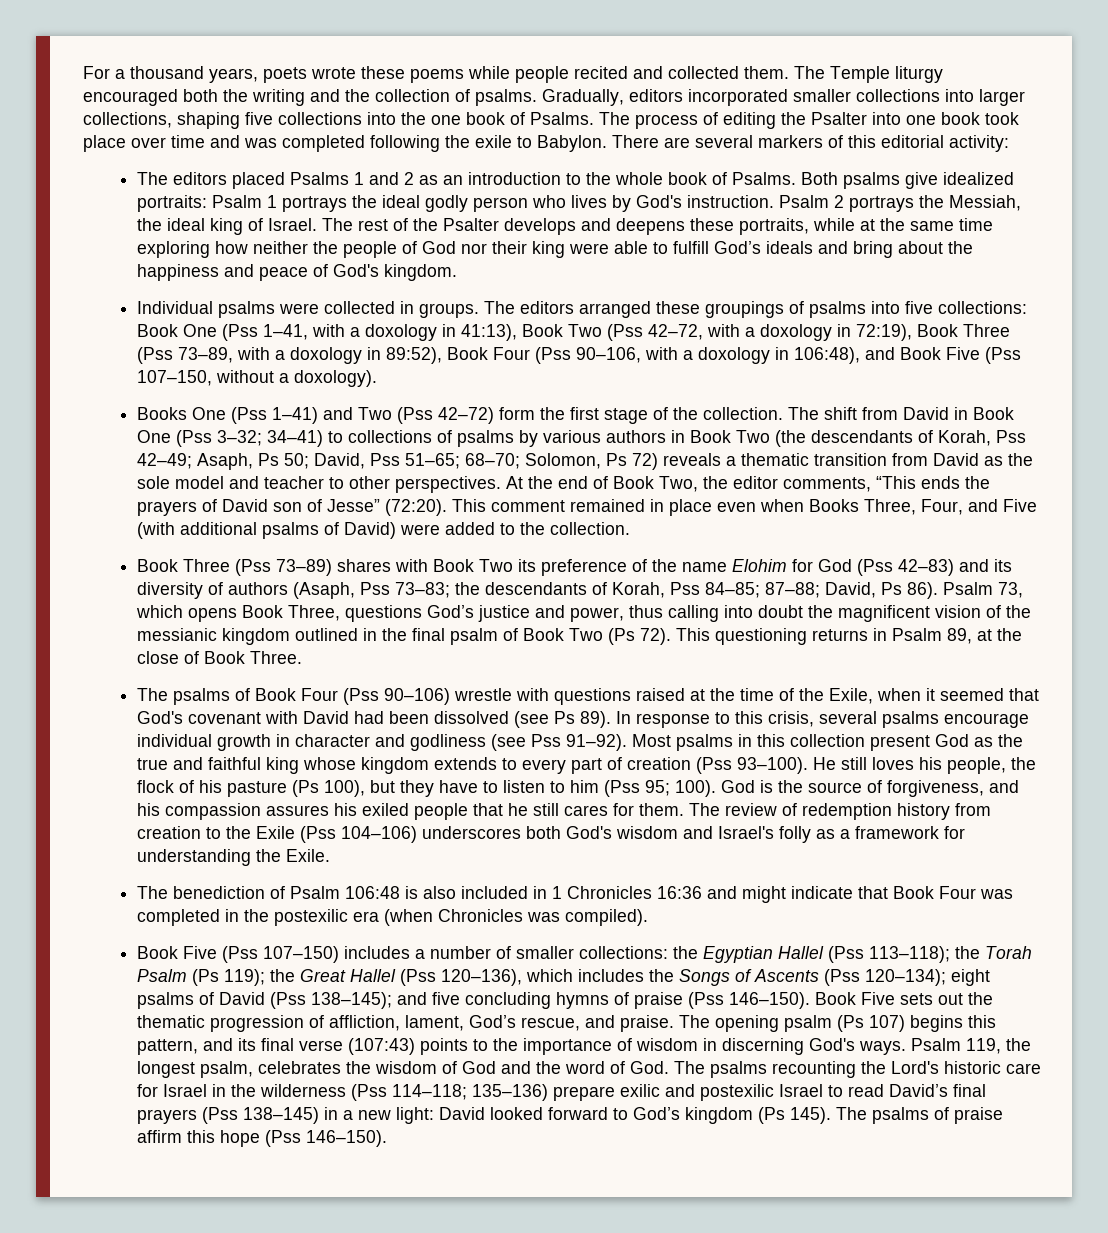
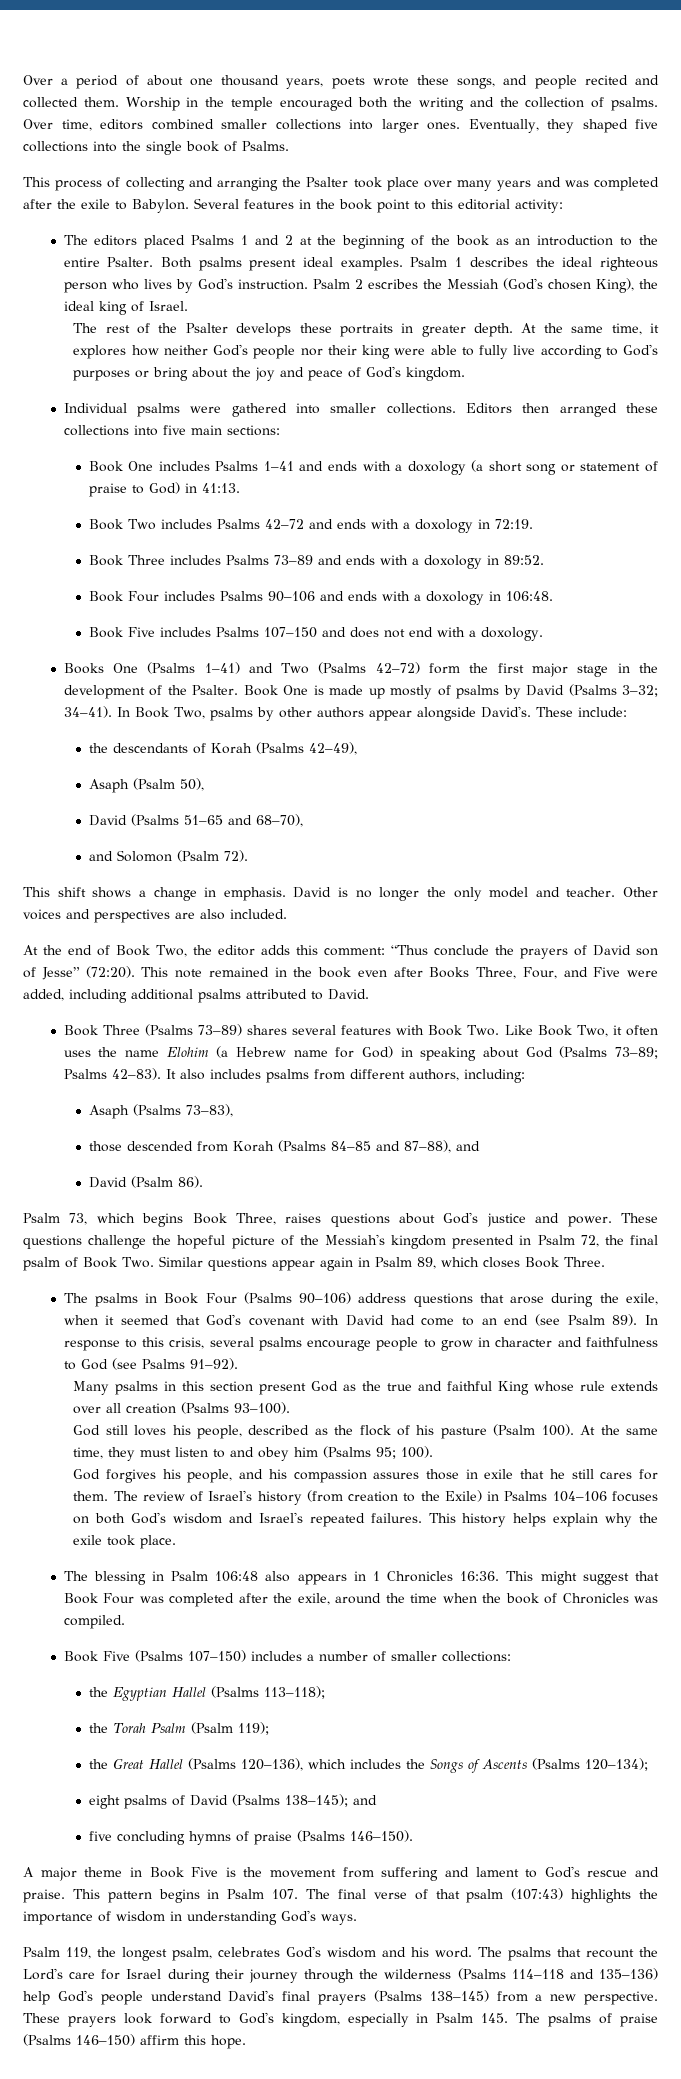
[83,66,125,79] For a -> [23,75,213,89] Over a period of about one
[410,66,510,83] poems while -> [457,75,528,89] songs, and
[794,66,943,83] The Temple liturgy -> [125,97,273,111] Worship in the temple
[542,89,1025,106] [83,112,240,129] Gradually, editors incorporated smaller collections into larger collections, shaping -> [23,119,628,133] Over time, editors combined smaller collections into larger ones. Eventually, they shaped
[431,112,630,125] one book of Psalms. The -> [146,141,289,155] [23,177,50,187] single book of Psalms. // This
[723,112,980,129] editing the Psalter into one book -> [125,177,349,191] collecting and arranging the Psalter
[171,135,205,148] time -> [457,180,532,191] many years
[370,135,440,152] following -> [23,199,52,209] after
[612,135,843,148] There are several markers of -> [194,198,426,213] Several features in the book point to
(414, 178) none -> [299,235,489,249] at the beginning of the book
[614,172,1014,189] [136,195,207,212] whole book of Psalms. Both psalms give idealized portraits: -> [63,257,403,271] entire Psalter. Both psalms present ideal examples.
[281,195,468,212] portrays the ideal godly -> [469,257,658,271] describes the ideal righteous
[848,195,1021,212] portrays the Messiah, -> [367,278,634,293] escribes the Messiah (God's chosen King),
(317, 224) none -> (188, 306) //
[580,218,993,235] [136,241,456,258] and deepens these portraits, while at the same time exploring how neither the people of God -> [299,323,660,337] [73,344,296,359] these portraits in greater depth. At the same time, it explores how neither God's people
[672,241,848,254] fulfill God’s ideals and -> [479,344,658,359] [73,370,150,381] fully live according to God's purposes or
[136,264,219,281] happiness -> [255,367,276,381] joy
[323,301,1027,318] [136,324,1010,341] [136,347,1021,364] [136,370,377,387] collected in groups. The editors arranged these groupings of psalms into five collections: Book One (Pss 1–41, with a doxology in 41:13), Book Two (Pss 42–72, with a doxology in 72:19), Book Three (Pss 73–89, with a doxology in 89:52), Book Four (Pss 90–106, with a doxology in 106:48), and Book Five (Pss 107–150, without a doxology). -> [231,403,658,417] [63,425,280,436] [88,460,658,475] [88,482,240,497] [88,519,533,533] [88,555,544,569] [88,591,553,605] [88,627,543,641] gathered into smaller collections. Editors then arranged these collections into five main sections: // Book One includes Psalms 1–41 and ends with a doxology (a short song or statement of praise to God) in 41:13. // Book Two includes Psalms 42–72 and ends with a doxology in 72:19. // Book Three includes Psalms 73–89 and ends with a doxology in 89:52. // Book Four includes Psalms 90–106 and ends with a doxology in 106:48. // Book Five includes Psalms 107–150 and does not end with a doxology.
[230,407,267,424] (Pss -> [147,662,196,674] (Psalms
[396,407,433,424] (Pss -> [318,662,367,674] (Psalms
[603,407,1014,424] [136,430,1026,447] [136,453,1033,470] [136,476,501,493] stage of the collection. The shift from David in Book One (Pss 3–32; 34–41) to collections of psalms by various authors in Book Two (the descendants of Korah, Pss 42–49; Asaph, Ps 50; David, Pss 51–65; 68–70; Solomon, Ps 72) reveals a thematic transition from David as the sole model and teacher to other perspectives. -> [532,663,658,677] [63,684,659,699] [63,706,627,721] [88,742,357,755] [88,778,204,793] [88,814,303,827] [88,850,248,862] [23,887,658,901] [23,909,287,923] major stage in the development of the Psalter. Book One is made up mostly of psalms by David (Psalms 3–32; 34–41). In Book Two, psalms by other authors appear alongside David's. These include: // the descendants of Korah (Psalms 42–49), // Asaph (Psalm 50), // David (Psalms 51–65 and 68–70), // and Solomon (Psalm 72). // This shift shows a change in emphasis. David is no longer the only model and teacher. Other voices and perspectives are also included. //
[782,476,960,492] comments, “This ends -> [261,945,489,956] adds this comment: “Thus conclude
[490,500,565,512] comment -> [175,969,202,978] note
[668,499,804,516] place even when -> [293,967,423,978] the book even after
[136,522,630,539] [136,559,271,576] (with additional psalms of David) were added to the collection. // Book Three (Pss -> [627,970,658,977] [23,989,369,1003] [63,1024,193,1036] were added, including additional psalms attributed to David. // Book Three (Psalms
[394,559,1012,576] [136,582,902,599] with Book Two its preference of the name Elohim for God (Pss 42–83) and its diversity of authors (Asaph, Pss 73–83; the descendants of Korah, Pss 84–85; 87–88; David, Ps -> [292,1025,659,1037] [63,1046,658,1061] [63,1068,525,1083] [88,1104,233,1119] [88,1140,480,1153] [88,1176,173,1188] several features with Book Two. Like Book Two, it often uses the name Elohim (a Hebrew name for God) in speaking about God (Psalms 73–89; Psalms 42–83). It also includes psalms from different authors, including: // Asaph (Psalms 73–83), // those descended from Korah (Psalms 84–85 and 87–88), and // David (Psalm
(938, 590) none -> (203, 1182) //
[187,608,237,622] opens -> [142,1213,184,1227] begins
[344,605,1031,622] [136,628,377,645] questions God’s justice and power, thus calling into doubt the magnificent vision of the messianic kingdom outlined in -> [285,1212,658,1227] [23,1234,599,1249] raises questions about God's justice and power. These questions challenge the hopeful picture of the Messiah's kingdom presented in Psalm 72,
[568,628,1022,645] [136,651,199,664] Two (Ps 72). This questioning returns in Psalm 89, at the close of -> [122,1256,520,1271] Two. Similar questions appear again in Psalm 89, which closes
[234,688,873,705] of Book Four (Pss 90–106) wrestle with questions raised at the time of the Exile, -> [145,1292,659,1307] in Book Four (Psalms 90–106) address questions that arose during the exile,
[388,711,575,728] been dissolved (see Ps -> [421,1314,605,1326] come to an end (see Psalm
[136,734,561,751] individual growth in character and godliness (see Pss -> [376,1337,659,1351] [63,1358,185,1370] people to grow in character and faithfulness to God (see Psalms
[631,734,671,747] Most -> [73,1381,110,1395] // Many
[789,734,865,747] collection -> [210,1381,254,1392] section
[265,757,732,774] king whose kingdom extends to every part of creation (Pss -> [498,1381,658,1395] [73,1402,230,1414] King whose rule extends over all creation (Psalms
[812,757,836,770] He -> [73,1425,101,1436] // God
(1006, 765) none -> [248,1425,328,1435] described as
[291,780,984,797] (Ps 100), but they have to listen to him (Pss 95; 100). God is the source of forgiveness, -> [493,1424,659,1436] [73,1446,434,1461] [73,1469,233,1483] (Psalm 100). At the same time, they must listen to and obey him (Psalms 95; 100). // God forgives his people,
[333,803,468,820] his exiled people -> [426,1469,514,1480] those in exile
[801,803,991,820] [136,826,521,843] redemption history from creation to the Exile (Pss 104–106) underscores -> [208,1490,659,1505] [73,1516,90,1524] Israel's history (from creation to the Exile) in Psalms 104–106 focuses on
[778,826,965,843] [136,849,330,866] [136,886,853,903] folly as a framework for understanding the Exile. // The benediction of Psalm 106:48 is also included in 1 Chronicles 16:36 and might indicate -> [309,1513,658,1527] [73,1535,177,1549] [63,1571,629,1585] repeated failures. This history helps explain why the exile took place. // The blessing in Psalm 106:48 also appears in 1 Chronicles 16:36. This might suggest
[224,909,433,926] in the postexilic era (when -> [238,1593,558,1605] after the exile, around the time when the book of
[564,909,648,926] [136,946,258,963] compiled). // Book Five (Pss -> [63,1615,125,1629] [63,1650,183,1662] compiled. // Book Five (Psalms
(668, 952) none -> (511, 1656) //
[827,946,864,963] (Pss -> [210,1686,259,1698] (Psalms
(950, 954) none -> (325, 1692) //
[191,969,219,986] (Ps -> [190,1722,233,1734] (Psalm
(265, 977) none -> (269, 1728) //
[399,969,436,986] (Pss -> [187,1758,236,1770] (Psalms
[823,969,860,986] (Pss -> [531,1758,580,1770] (Psalms
(946, 977) none -> (648, 1764) //
[269,992,306,1009] (Pss -> [231,1794,280,1806] (Psalms
(427, 998) none -> (377, 1800) //
[687,992,993,1009] [136,1015,996,1032] [136,1038,488,1055] (Pss 146–150). Book Five sets out the thematic progression of affliction, lament, God’s rescue, and praise. The opening psalm (Ps 107) begins this pattern, and its final verse (107:43) points to -> [296,1830,413,1842] [23,1866,659,1881] [23,1888,632,1903] (Psalms 146–150). // A major theme in Book Five is the movement from suffering and lament to God's rescue and praise. This pattern begins in Psalm 107. The final verse of that psalm (107:43) highlights
[721,1038,804,1055] discerning -> [187,1911,277,1925] understanding
(906, 1048) none -> (357, 1919) //
[345,1061,856,1078] the wisdom of God and the word of God. The psalms recounting -> [286,1946,634,1961] God's wisdom and his word. The psalms that recount
[943,1061,1001,1074] historic -> (63, 1974) none
[211,1084,986,1101] [136,1107,1003,1124] [136,1130,387,1147] in the wilderness (Pss 114–118; 135–136) prepare exilic and postexilic Israel to read David’s final prayers (Pss 138–145) in a new light: David looked forward to God’s kingdom (Ps 145). The psalms of praise affirm this hope (Pss 146–150). -> [167,1968,658,1983] [23,1990,658,2005] [23,2012,659,2027] [23,2034,246,2049] during their journey through the wilderness (Psalms 114–118 and 135–136) help God's people understand David's final prayers (Psalms 138–145) from a new perspective. These prayers look forward to God's kingdom, especially in Psalm 145. The psalms of praise (Psalms 146–150) affirm this hope.

